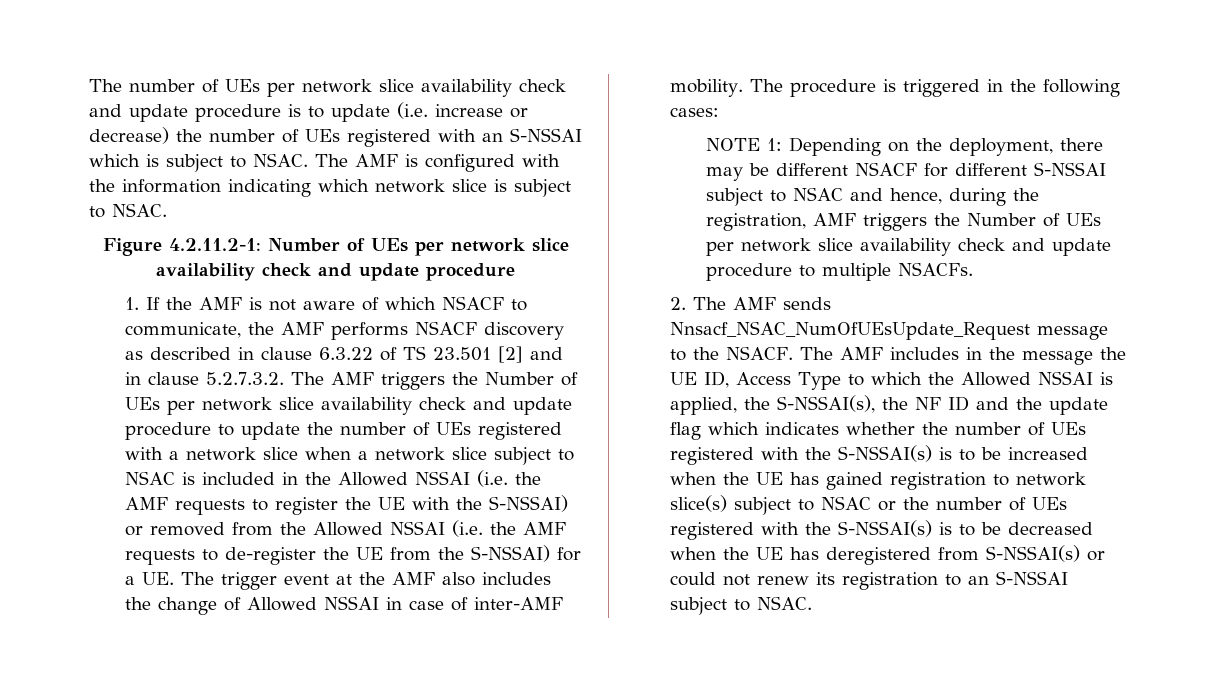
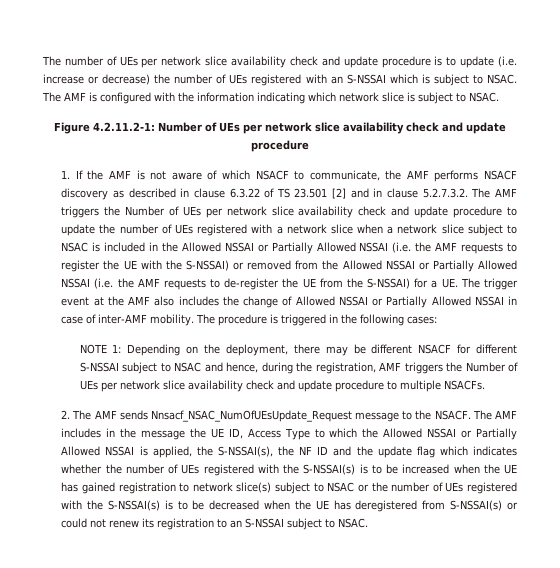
(470, 478) none -> [257,242,389,254] or Partially Allowed NSSAI
(445, 528) none -> [418,260,518,272] [61,278,91,288] or Partially Allowed NSSAI
(379, 603) none -> [372,296,504,308] or Partially Allowed NSSAI
(1093, 378) none -> [461,428,517,440] [61,446,135,456] or Partially Allowed NSSAI

